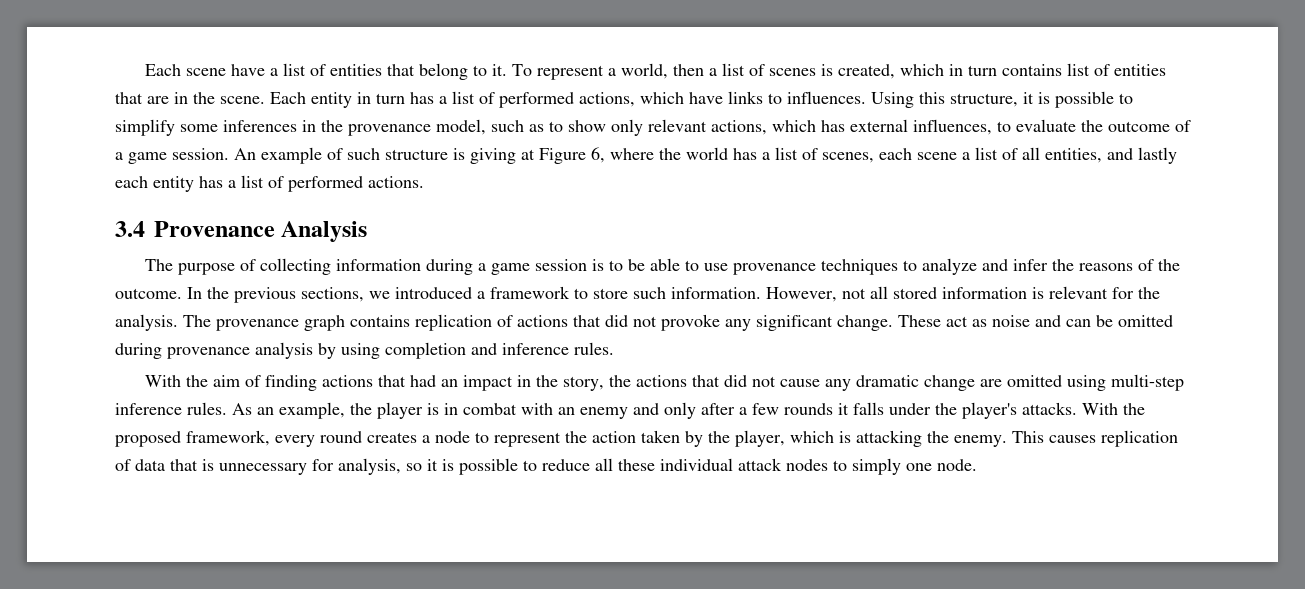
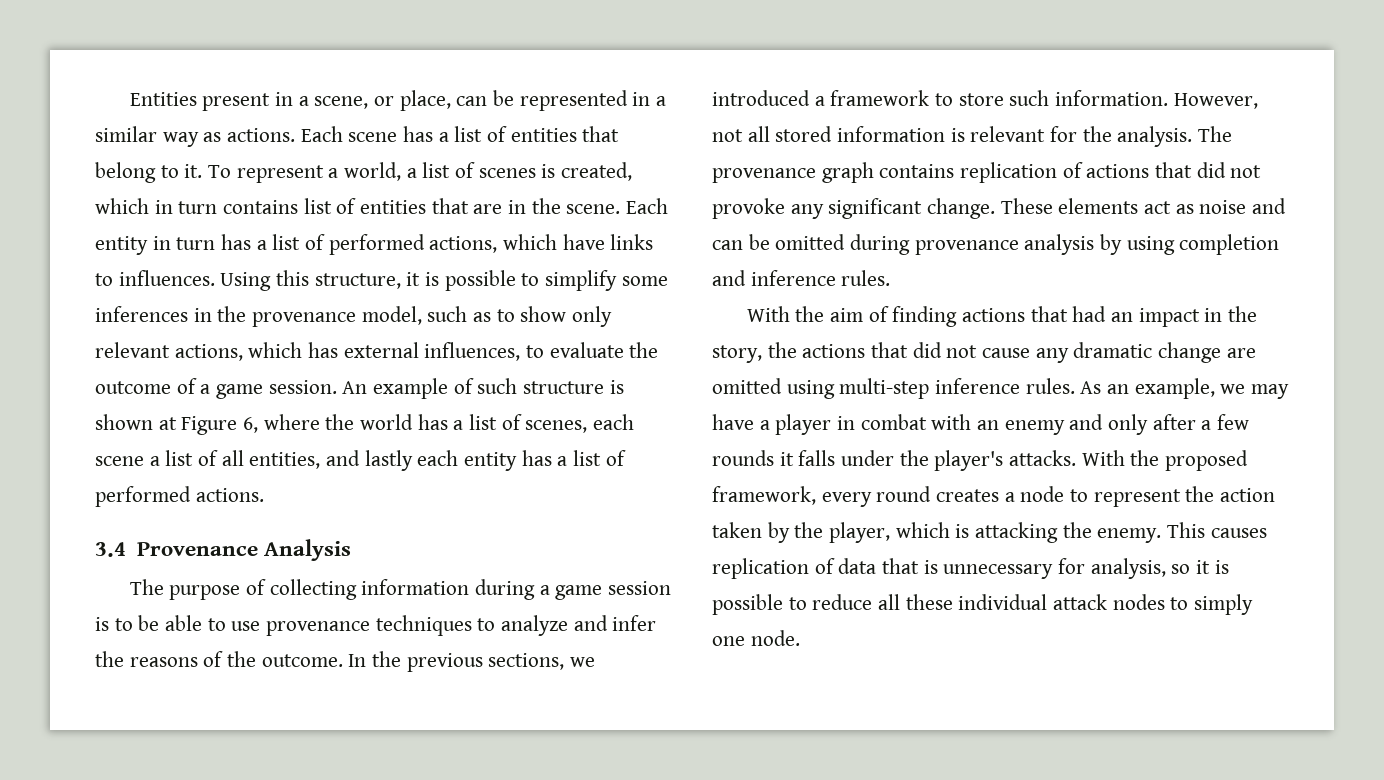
(144, 70) none -> [129,90,666,111] [95,126,296,147] Entities present in a scene, or place, can be represented in a similar way as actions.
[230,64,265,76] have -> [403,126,434,142] has
[672,64,704,76] then -> (402, 171) none
[470,148,516,164] giving -> [95,414,153,430] shown
(941, 321) none -> [1058,198,1139,214] elements
[350,402,439,419] the player is -> [1220,384,1290,399] [712,414,832,435] we may have a player

